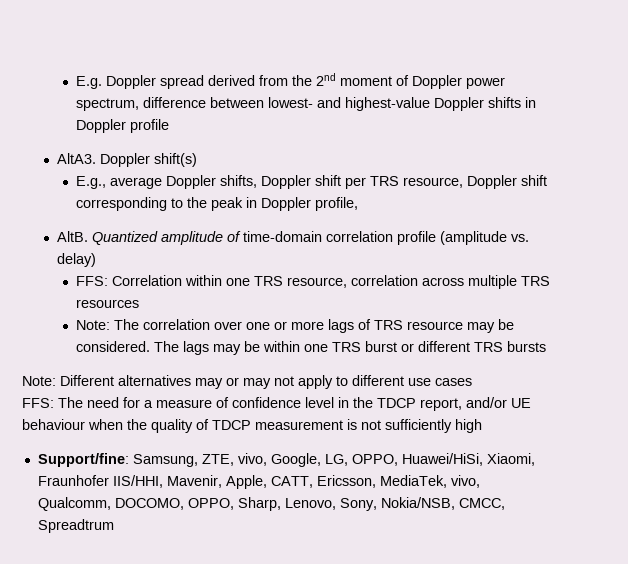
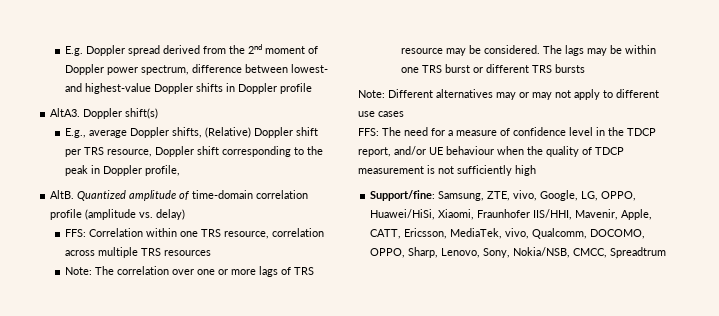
(258, 181) none -> [205,127,252,138] (Relative)

